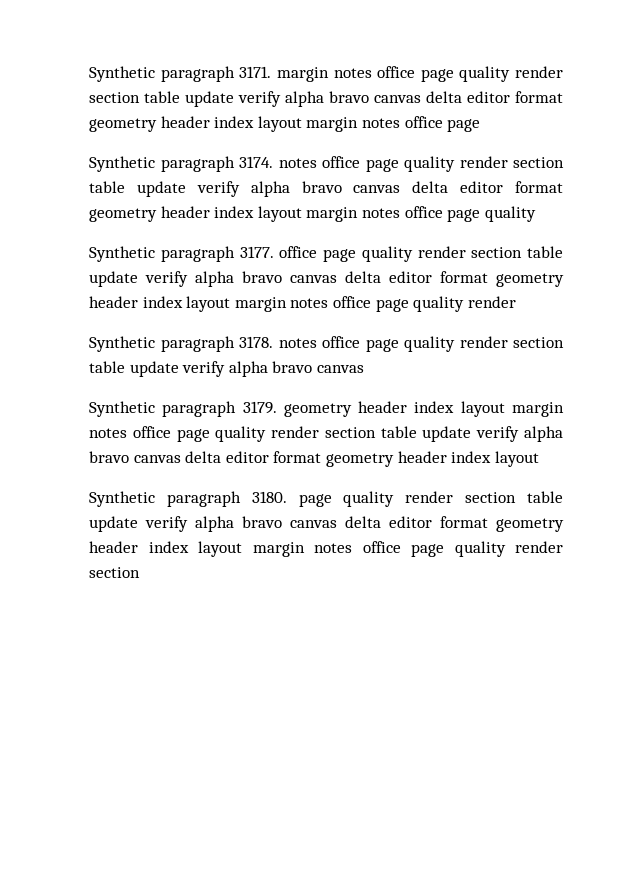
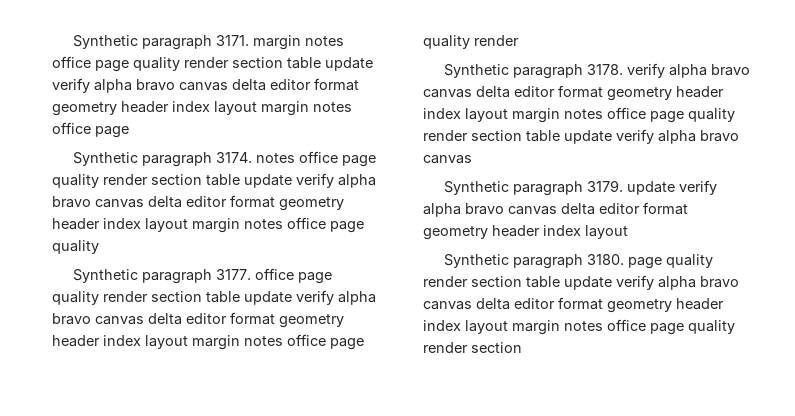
(273, 342) none -> [627,63,751,78] [423,85,724,101] [423,108,560,123] verify alpha bravo canvas delta editor format geometry header index layout margin
[283,401,564,417] [89,426,417,442] geometry header index layout margin notes office page quality render section table -> (624, 186) none

